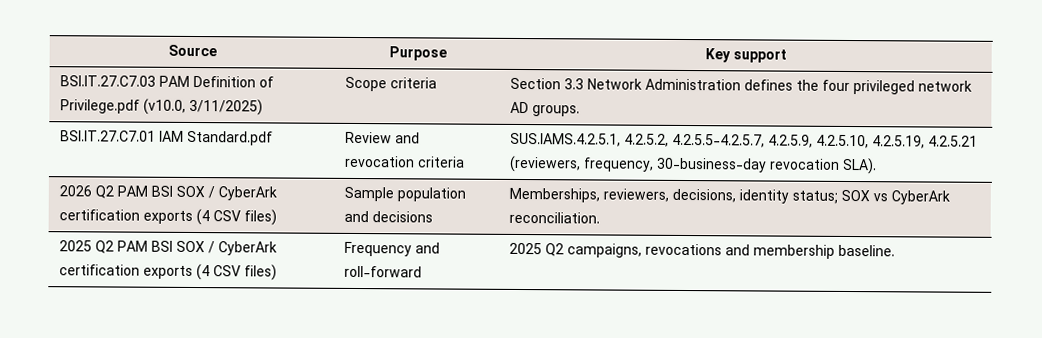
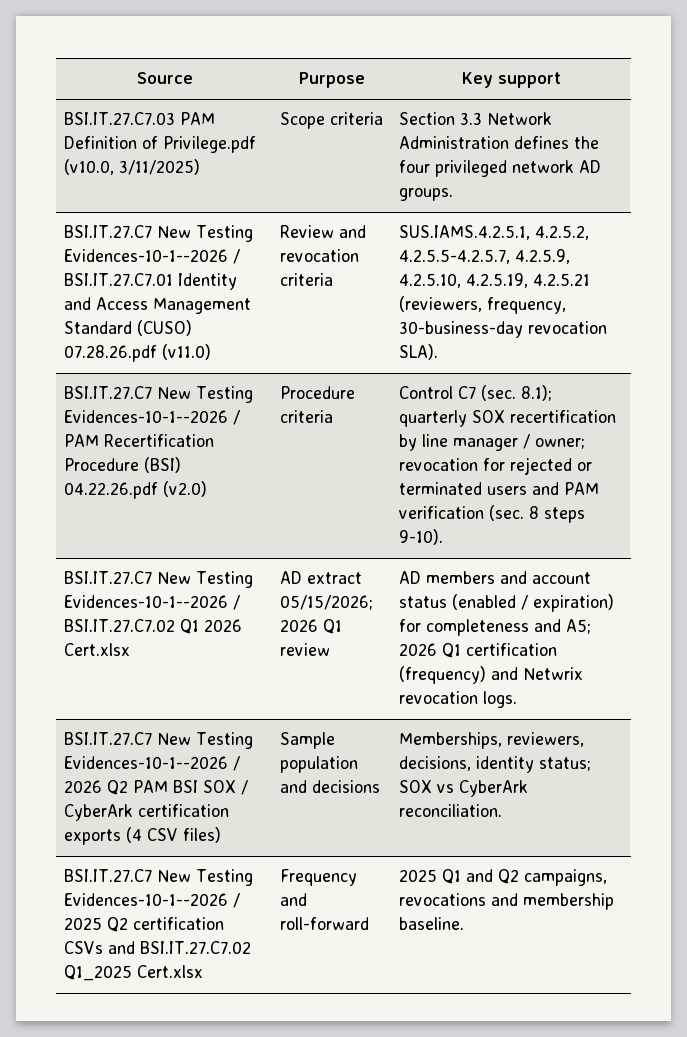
[59,130,273,146] BSI.IT.27.C7.01 IAM Standard.pdf -> [64,225,254,242] [64,249,241,264] [64,273,238,290] [64,297,252,314] [64,320,193,336] [64,344,212,362] BSI.IT.27.C7 New Testing Evidences-10-1--2026 / BSI.IT.27.C7.01 Identity and Access Management Standard (CUSO) 07.28.26.pdf (v11.0)
(877, 166) none -> [64,386,254,403] [64,410,241,425] [64,434,215,447] [64,457,182,473] [64,481,208,499] [280,386,356,399] [280,410,334,423] [399,385,553,401] [399,410,617,427] [399,434,586,451] [399,457,593,475] [399,482,600,495] [399,505,586,523] [399,529,444,545] [64,571,254,588] [64,595,241,610] [64,619,243,634] [64,643,131,656] [280,571,363,584] [280,595,374,610] [280,619,343,634] [280,643,331,656] [399,571,592,584] [399,594,615,612] [399,619,592,636] [399,643,558,658] [399,666,584,684] [399,691,518,708] [64,732,254,749] [64,756,241,771] BSI.IT.27.C7 New Testing Evidences-10-1--2026 / PAM Recertification Procedure (BSI) 04.22.26.pdf (v2.0) | Procedure criteria | Control C7 (sec. 8.1); quarterly SOX recertification by line manager / owner; revocation for rejected or terminated users and PAM verification (sec. 8 steps 9-10). // BSI.IT.27.C7 New Testing Evidences-10-1--2026 / BSI.IT.27.C7.02 Q1 2026 Cert.xlsx | AD extract 05/15/2026; 2026 Q1 review | AD members and account status (enabled / expiration) for completeness and A5; 2026 Q1 certification (frequency) and Netwrix revocation logs. // BSI.IT.27.C7 New Testing Evidences-10-1--2026 /
[58,240,277,256] [58,264,277,281] 2025 Q2 PAM BSI SOX / CyberArk certification exports (4 CSV files) -> [64,869,254,886] [64,893,241,908] [64,917,225,932] [64,941,252,954] [64,965,204,981] BSI.IT.27.C7 New Testing Evidences-10-1--2026 / 2025 Q2 certification CSVs and BSI.IT.27.C7.02 Q1_2025 Cert.xlsx
(542, 248) none -> [442,869,494,884] Q1 and

